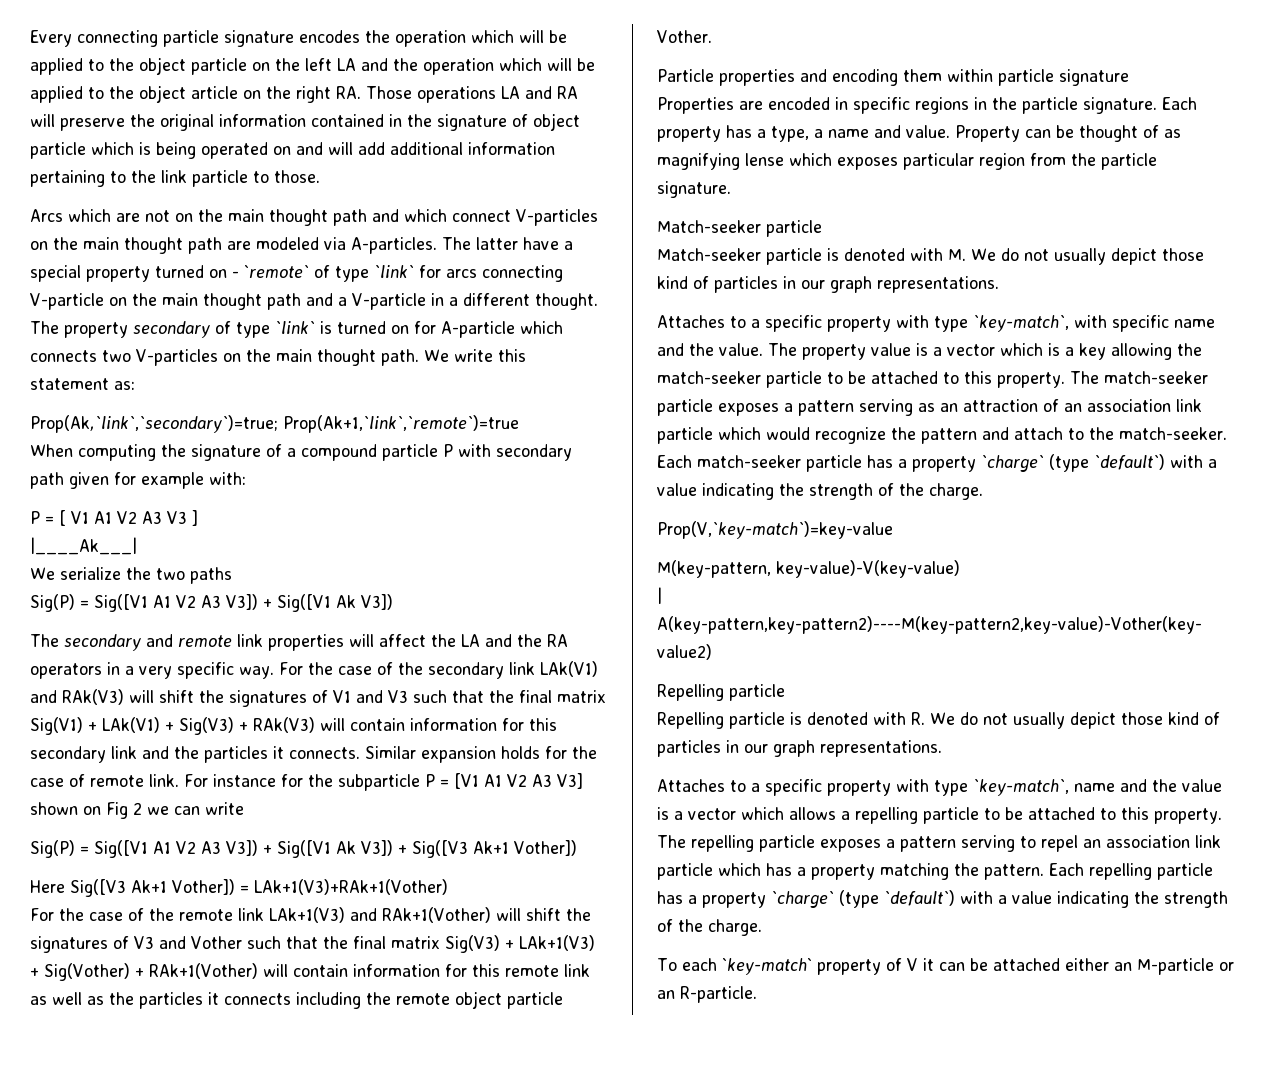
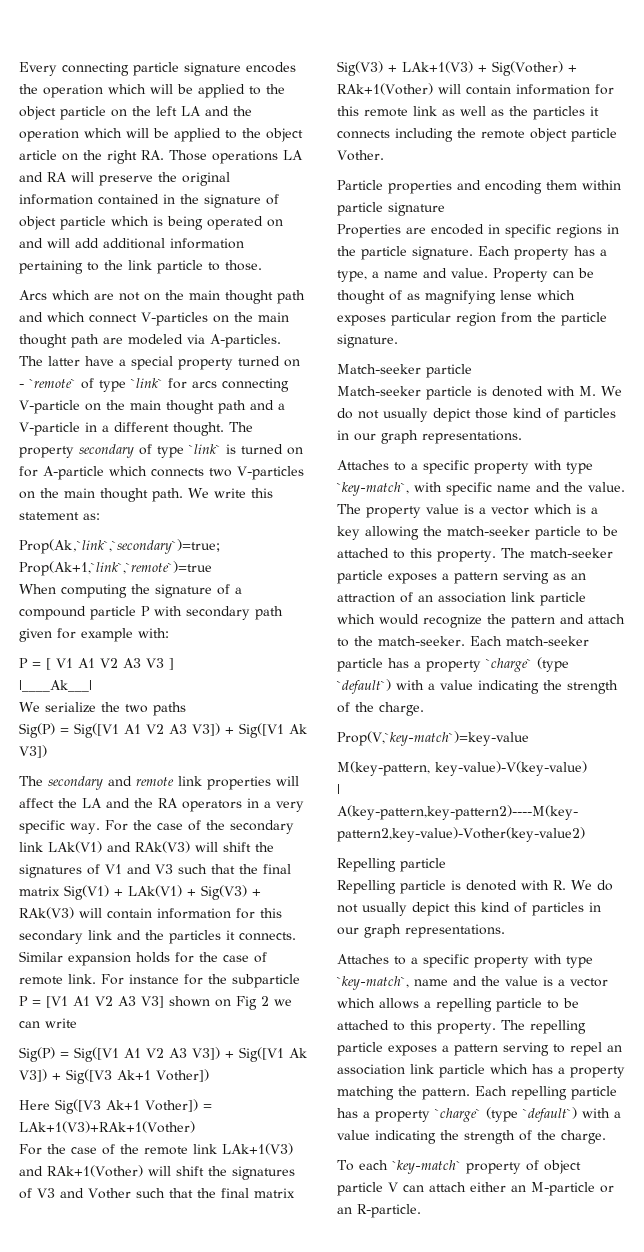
[1121,712,1163,725] those -> [454,902,476,912] this
[906,958,1060,971] V it can be attached -> [543,1160,581,1174] [337,1182,466,1196] object particle V can attach

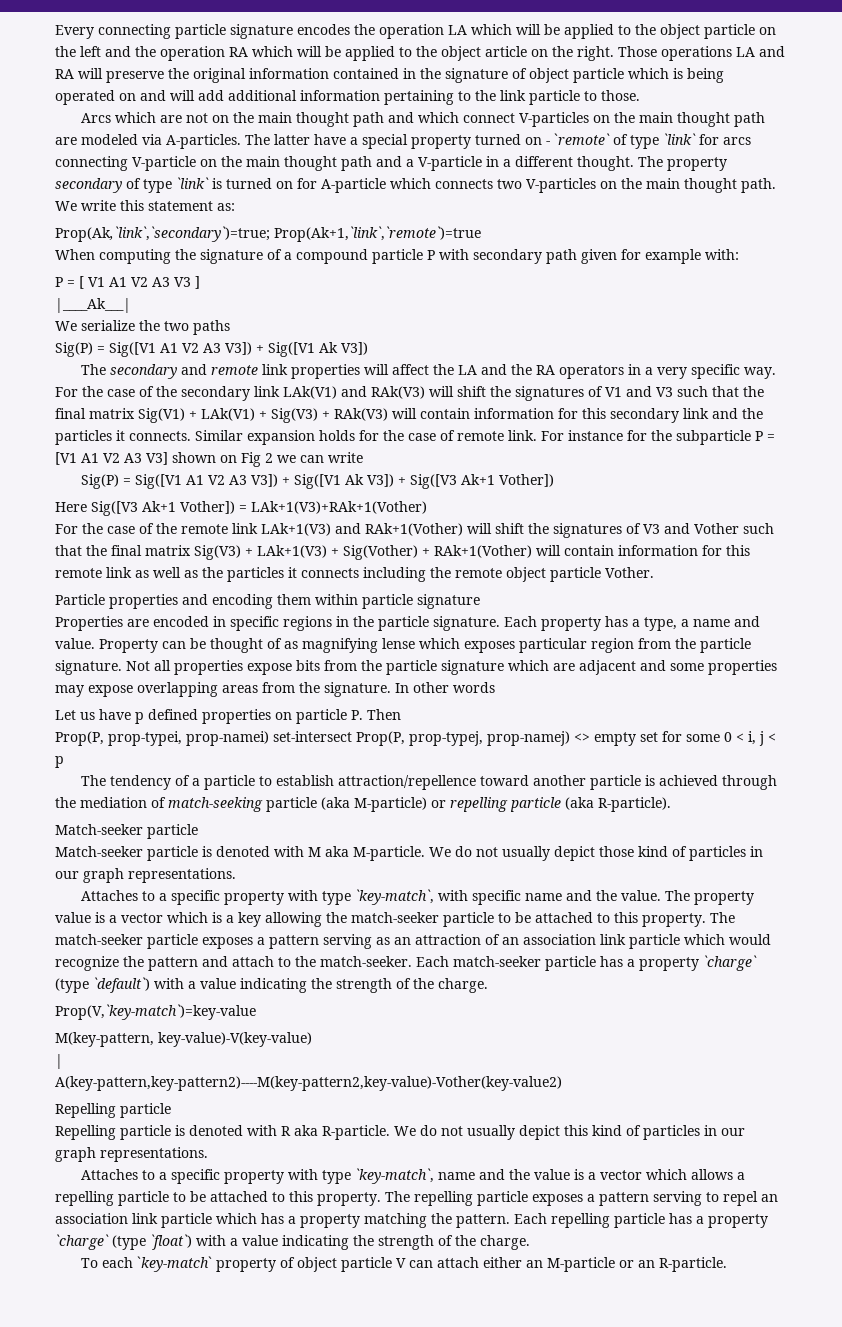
(103, 91) none -> [448,25,467,35] LA
[181,106,201,116] LA -> (101, 51) none
(79, 135) none -> [229,47,248,57] RA
[107,150,164,164] right RA. -> [577,46,614,61] right.
(398, 341) none -> [126,660,777,675] [55,682,495,697] [55,709,401,724] [55,731,776,746] [55,756,64,768] [80,775,777,790] [55,797,671,812] Not all properties expose bits from the particle signature which are adjacent and some properties may expose overlapping areas from the signature. In other words // Let us have p defined properties on particle P. Then // Prop(P, prop-typei, prop-namei) set-intersect Prop(P, prop-typej, prop-namej) <> empty set for some 0 < i, j < p // The tendency of a particle to establish attraction/repellence toward another particle is achieved through the mediation of match-seeking particle (aka M-particle) or repelling particle (aka R-particle).
[579,386,596,396] M. -> [308,846,425,861] M aka M-particle.
[553,880,566,890] R. -> [281,1125,390,1140] R aka R-particle.
[522,1107,577,1122] `default`) -> [150,1234,192,1250] `float`)

